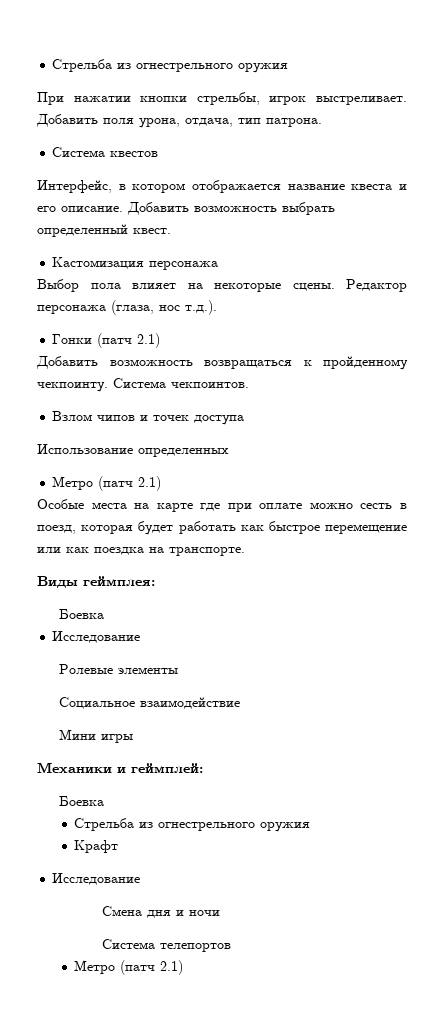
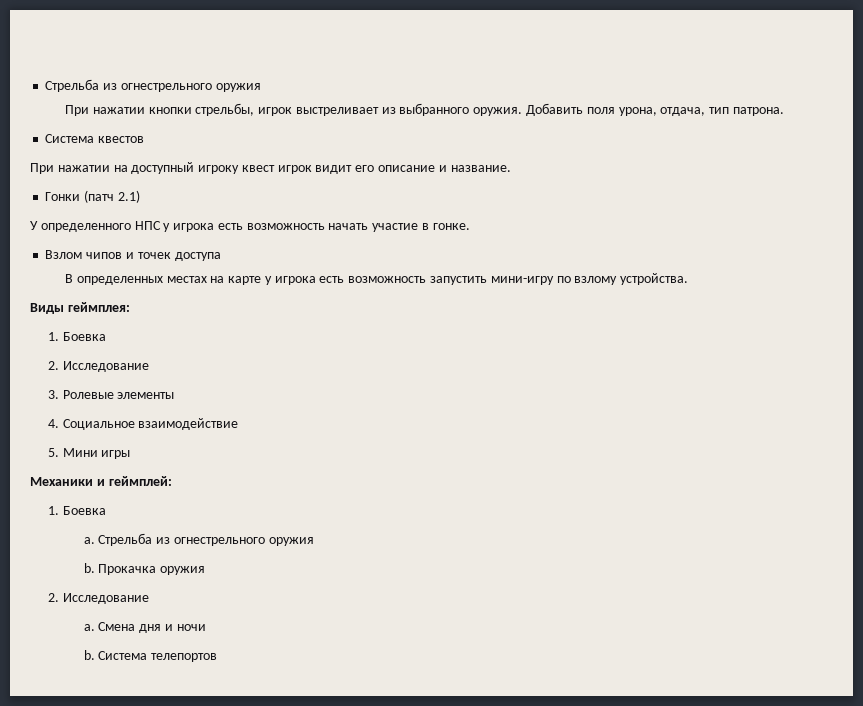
[316,96,407,105] выстреливает. -> [295,103,523,116] выстреливает из выбранного оружия.
[37,180,407,193] [37,202,335,215] [37,224,171,237] [52,257,219,270] [37,279,407,292] [37,300,217,315] [52,333,161,348] [36,356,408,370] [37,378,249,392] Интерфейс, в котором отображается название квеста и его описание. Добавить возможность выбрать определенный квест. // Кастомизация персонажа // Выбор пола влияет на некоторые сцены. Редактор персонажа (глаза, нос т.д.). // Гонки (патч 2.1) // Добавить возможность возвращаться к пройденному чекпоинту. Система чекпоинтов. -> [30,162,511,174] [45,190,140,203] [30,221,470,232] При нажатии на доступный игроку квест игрок видит его описание и название. // Гонки (патч 2.1) // У определенного НПС у игрока есть возможность начать участие в гонке.
[37,444,133,455] Использование -> [64,274,73,283] В
[52,476,162,491] [37,499,407,512] [37,521,407,535] [37,547,245,556] // Метро (патч 2.1) // Особые места на карте где при оплате можно сесть в поезд, которая будет работать как быстрое перемещение или как поездка на транспорте. -> [166,273,689,285] местах на карте у игрока есть возможность запустить мини-игру по взлому устройства.
[58,609,104,619] [52,631,141,643] Боевка // Исследование // -> [47,332,106,341] [47,361,149,372] [47,390,59,399] 1. Боевка // 2. Исследование // 3.
(178, 670) none -> [47,419,59,428] 4.
(240, 703) none -> [47,448,59,457] 5.
[58,796,104,806] [74,818,311,832] [74,840,119,853] [52,873,141,885] Боевка // Стрельба из огнестрельного оружия // Крафт // Исследование // -> [47,506,106,515] [83,533,314,546] [83,563,206,575] [47,593,149,604] [83,624,95,631] 1. Боевка // a. Стрельба из огнестрельного оружия // b. Прокачка оружия // 2. Исследование // a.
(221, 913) none -> [83,650,95,660] b.
[74,960,184,975] // Метро (патч 2.1) -> (218, 657) none

